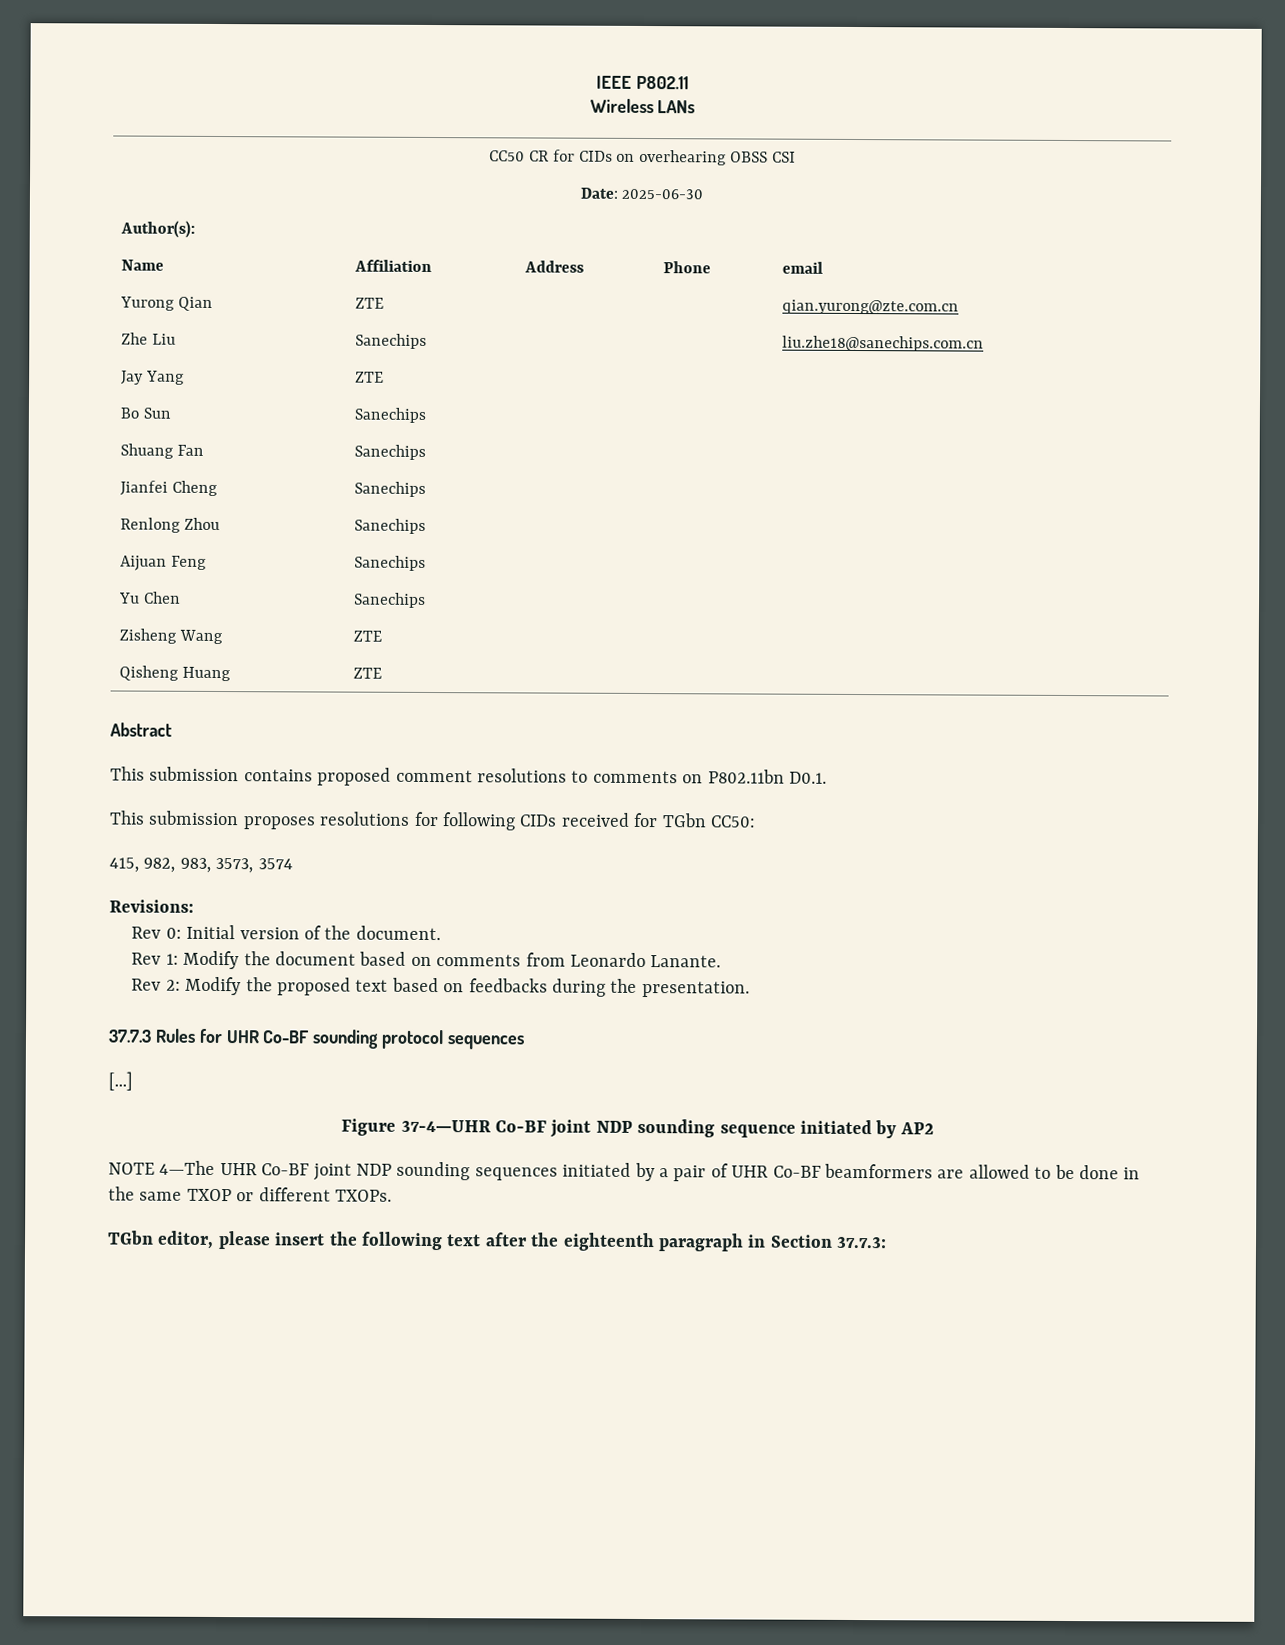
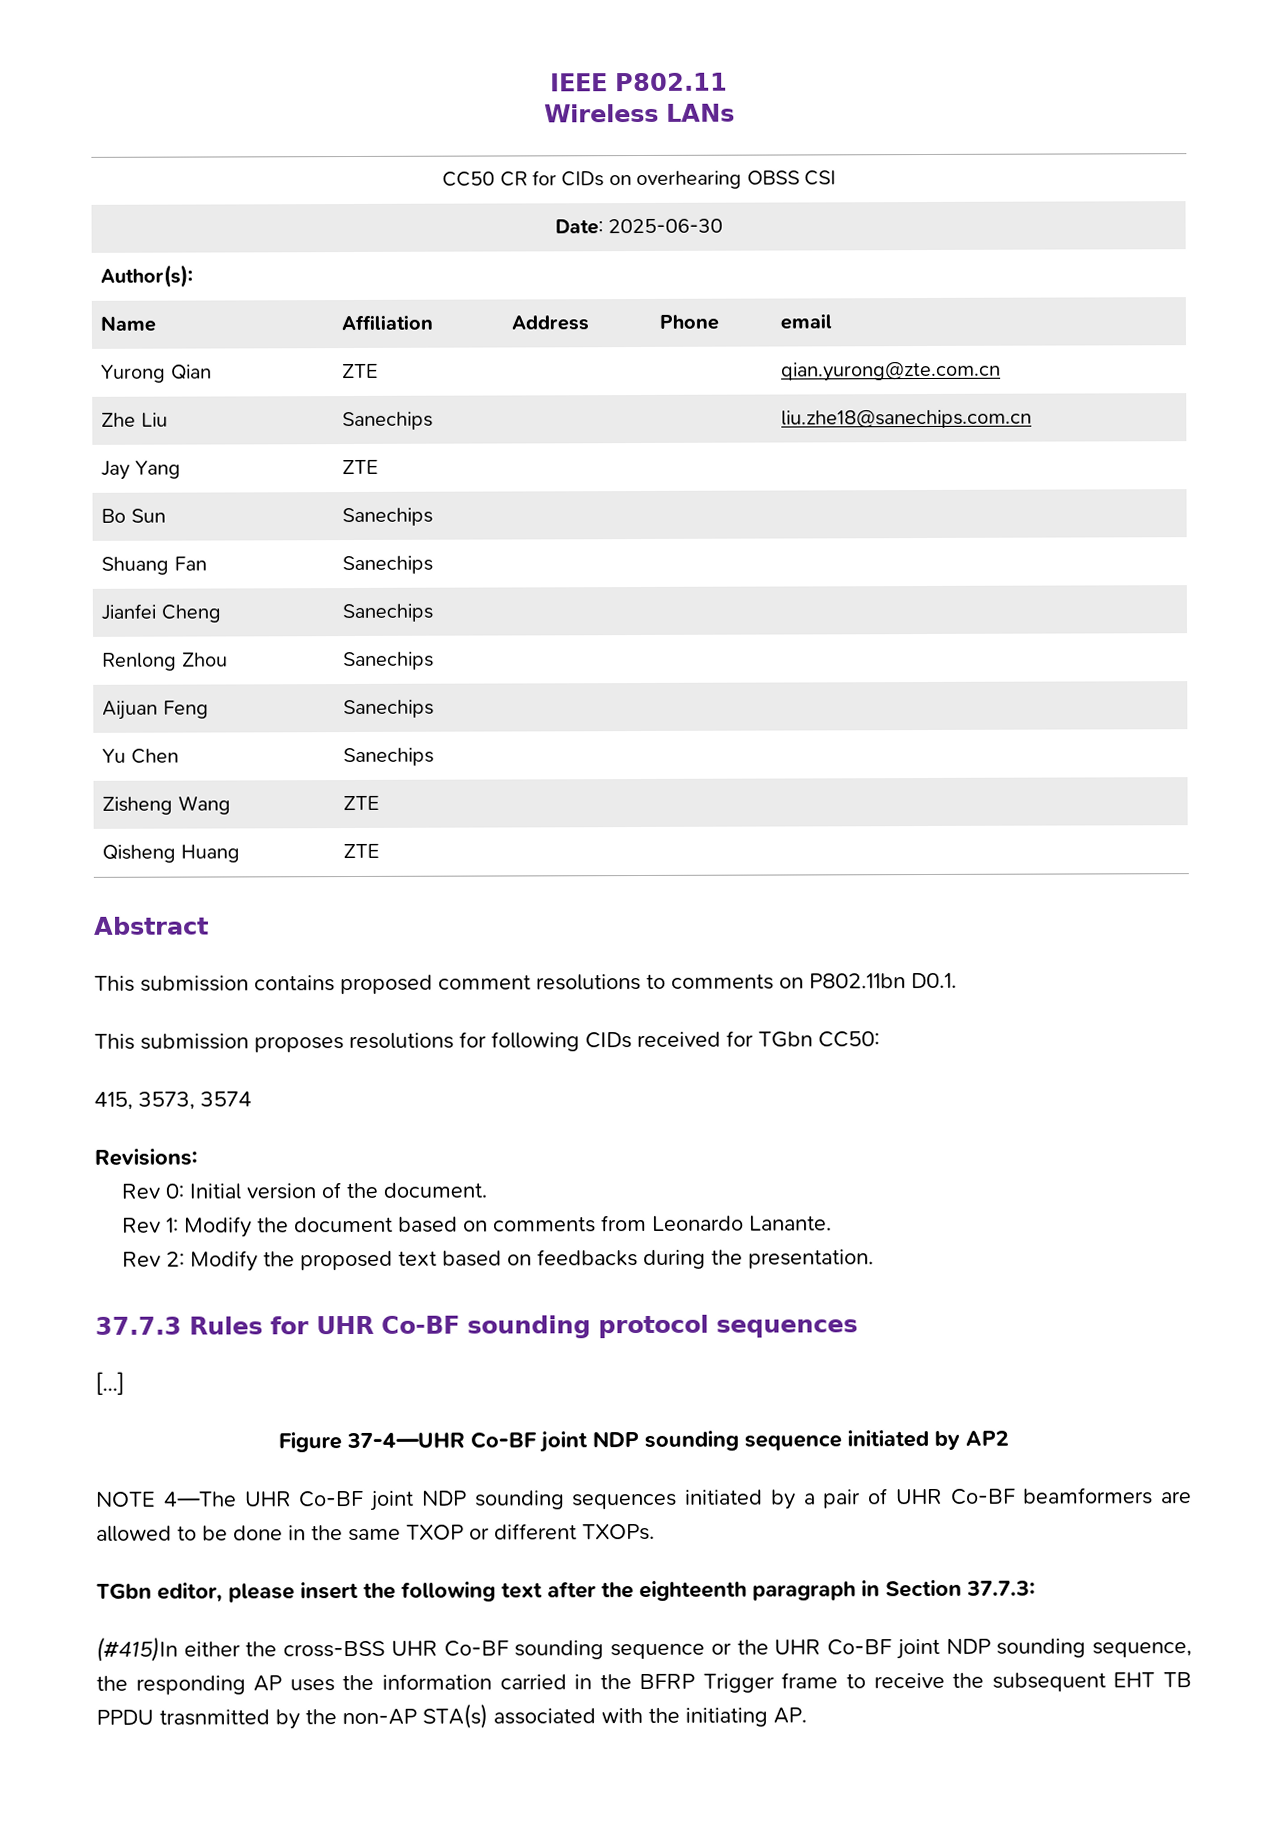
[143,857,211,873] 982, 983, -> (133, 1100) none
(888, 1242) none -> [96,1636,1192,1662] [96,1672,1192,1695] [96,1703,807,1730] // (#415)In either the cross-BSS UHR Co-BF sounding sequence or the UHR Co-BF joint NDP sounding sequence, the responding AP uses the information carried in the BFRP Trigger frame to receive the subsequent EHT TB PPDU trasnmitted by the non-AP STA(s) associated with the initiating AP.

